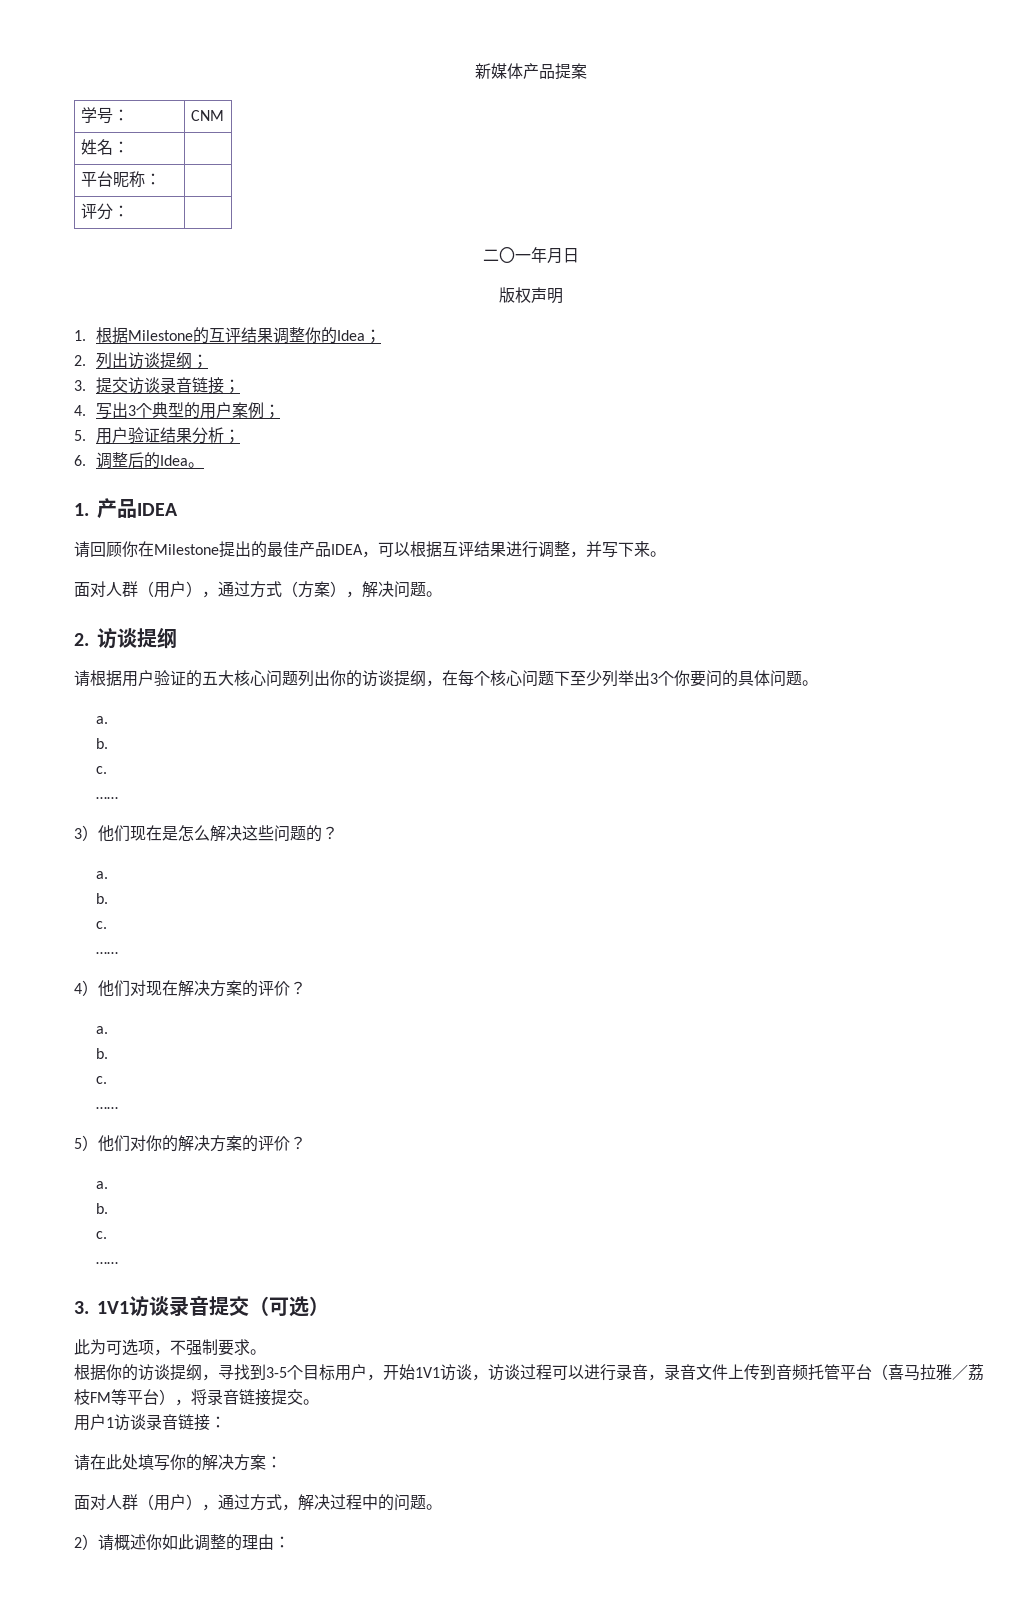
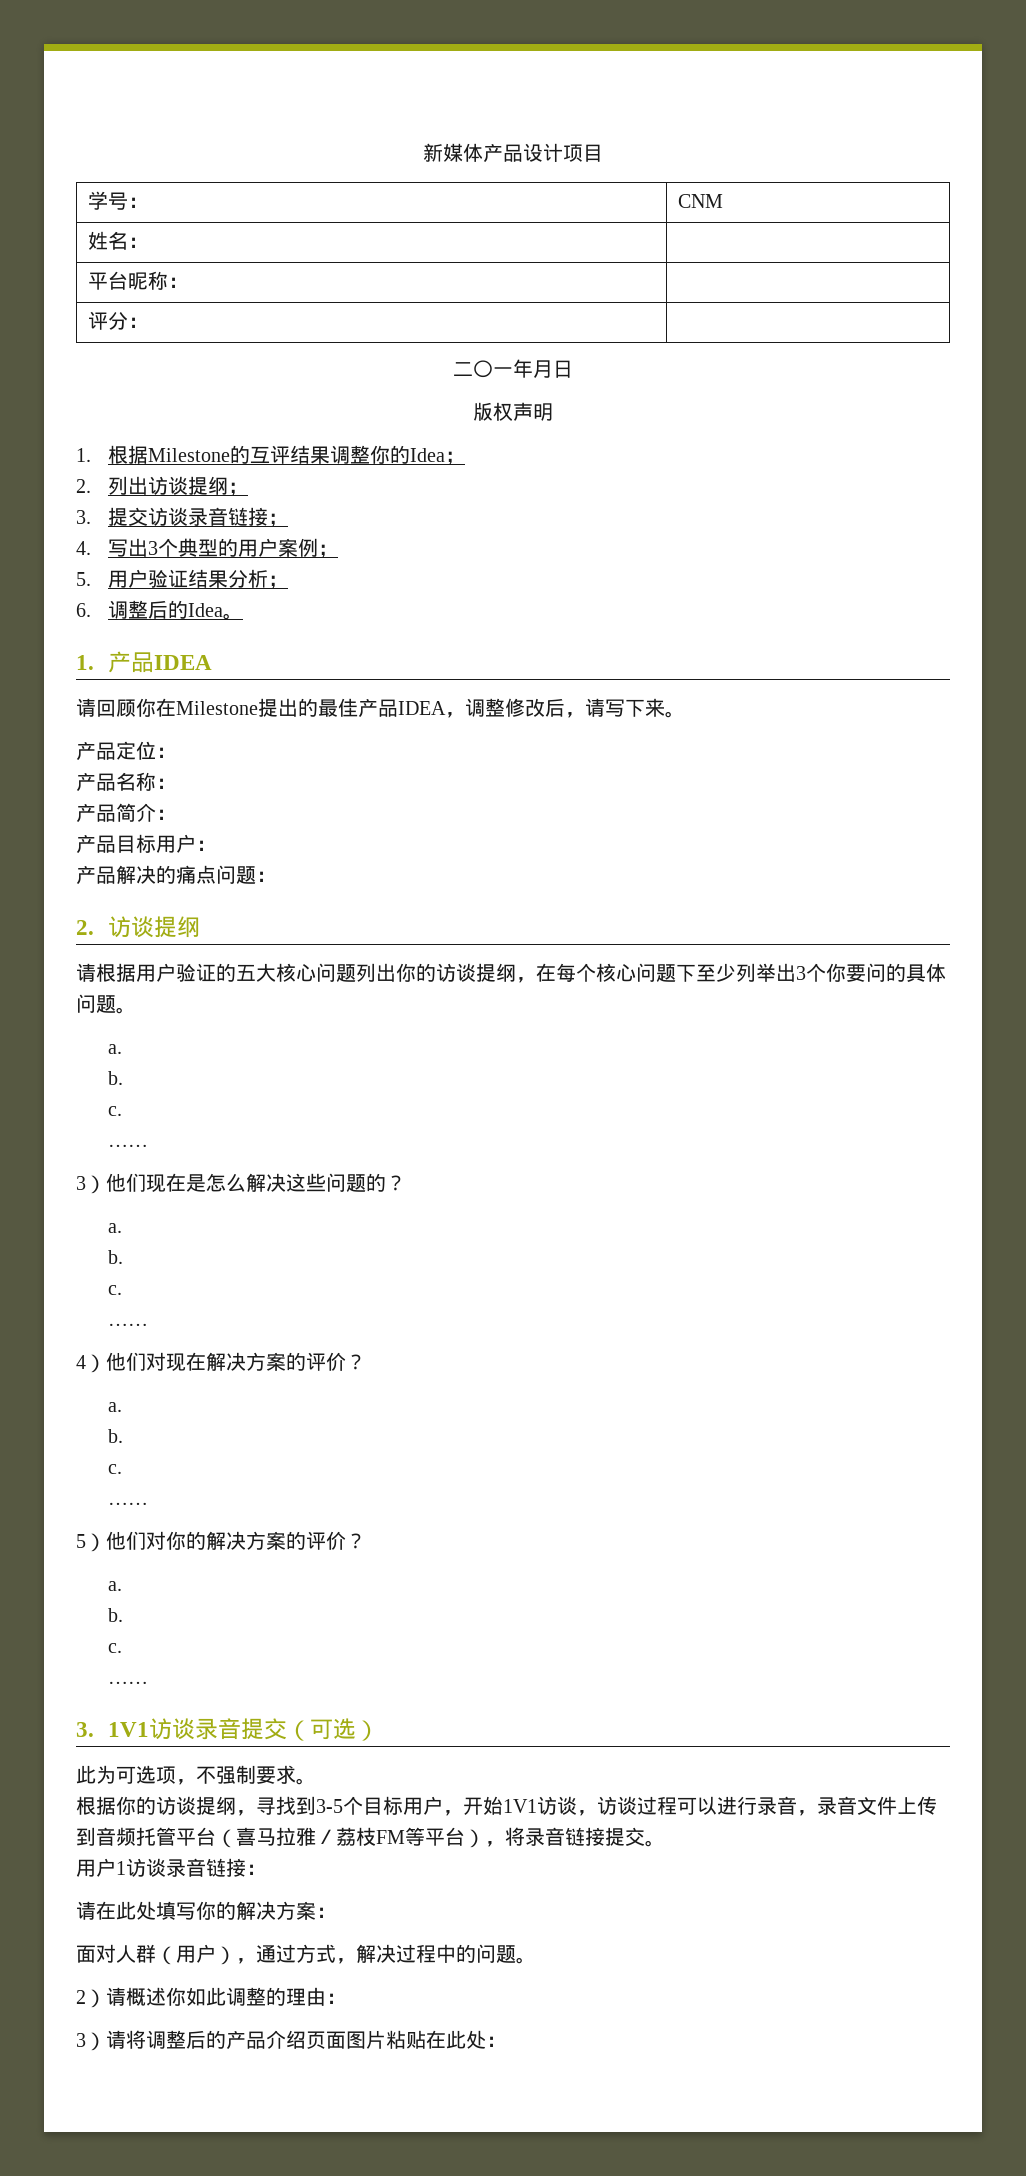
[555,63,587,80] 提案 -> [523,143,603,162] 设计项目
[378,541,666,558] [74,581,442,598] 可以根据互评结果进行调整，并写下来。 // 面对人群（用户），通过方式（方案），解决问题。 -> [465,698,685,718] [76,741,176,760] [76,772,176,791] [76,803,176,822] [76,834,216,853] [76,865,276,884] 调整修改后，请写下来。 // 产品定位： // 产品名称： // 产品简介： // 产品目标用户： // 产品解决的痛点问题：
(290, 1542) none -> [76,2030,506,2051] // 3）请将调整后的产品介绍页面图片粘贴在此处：

